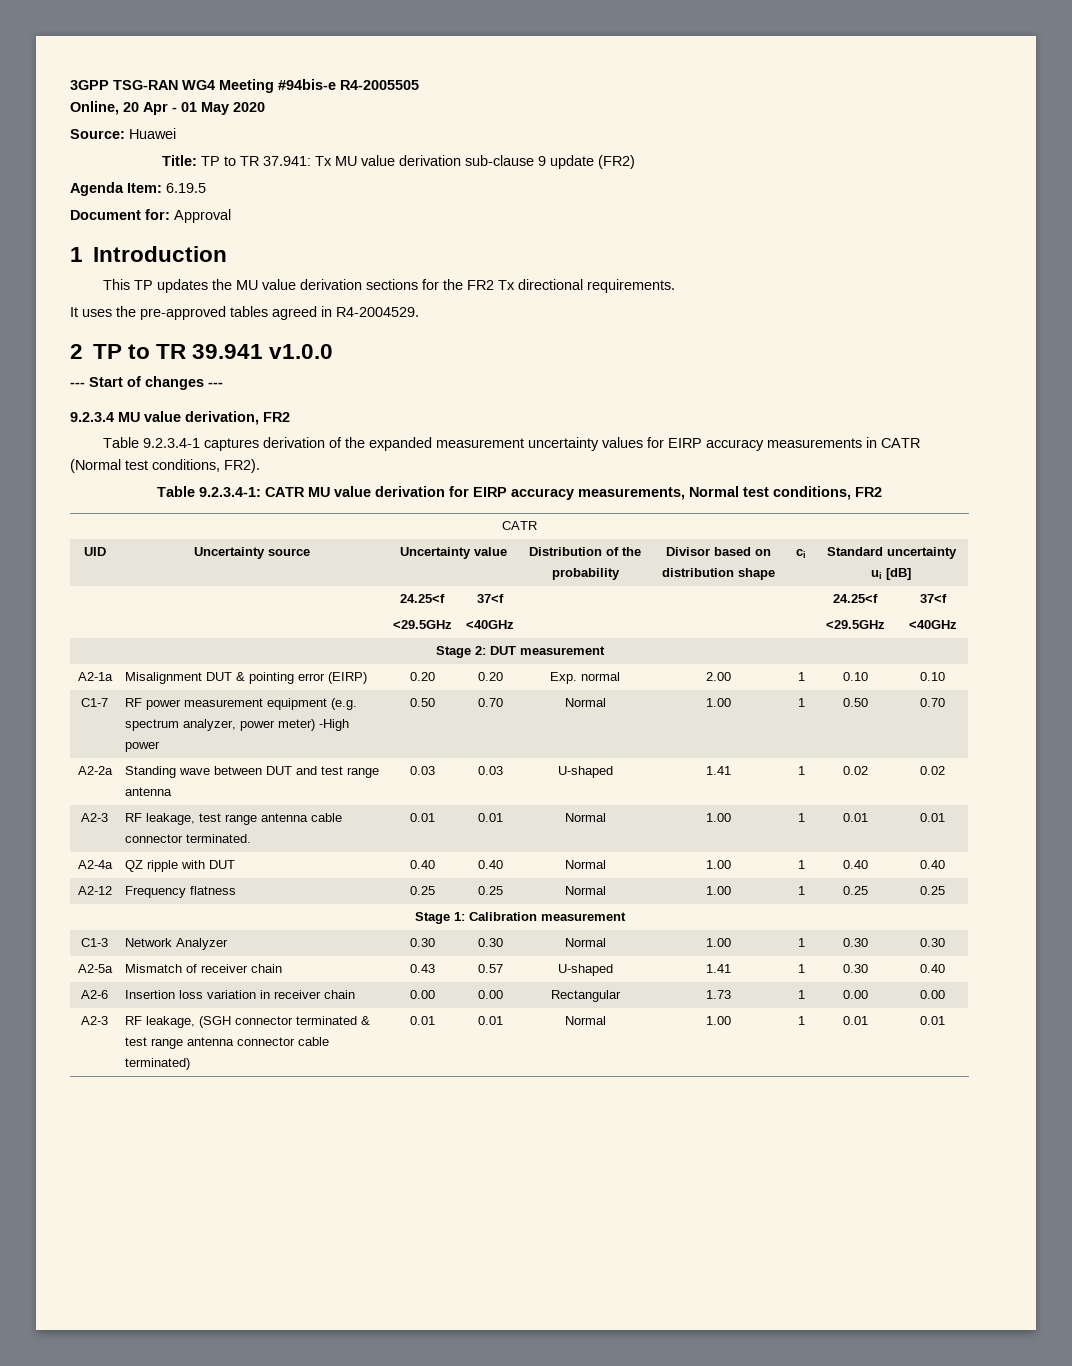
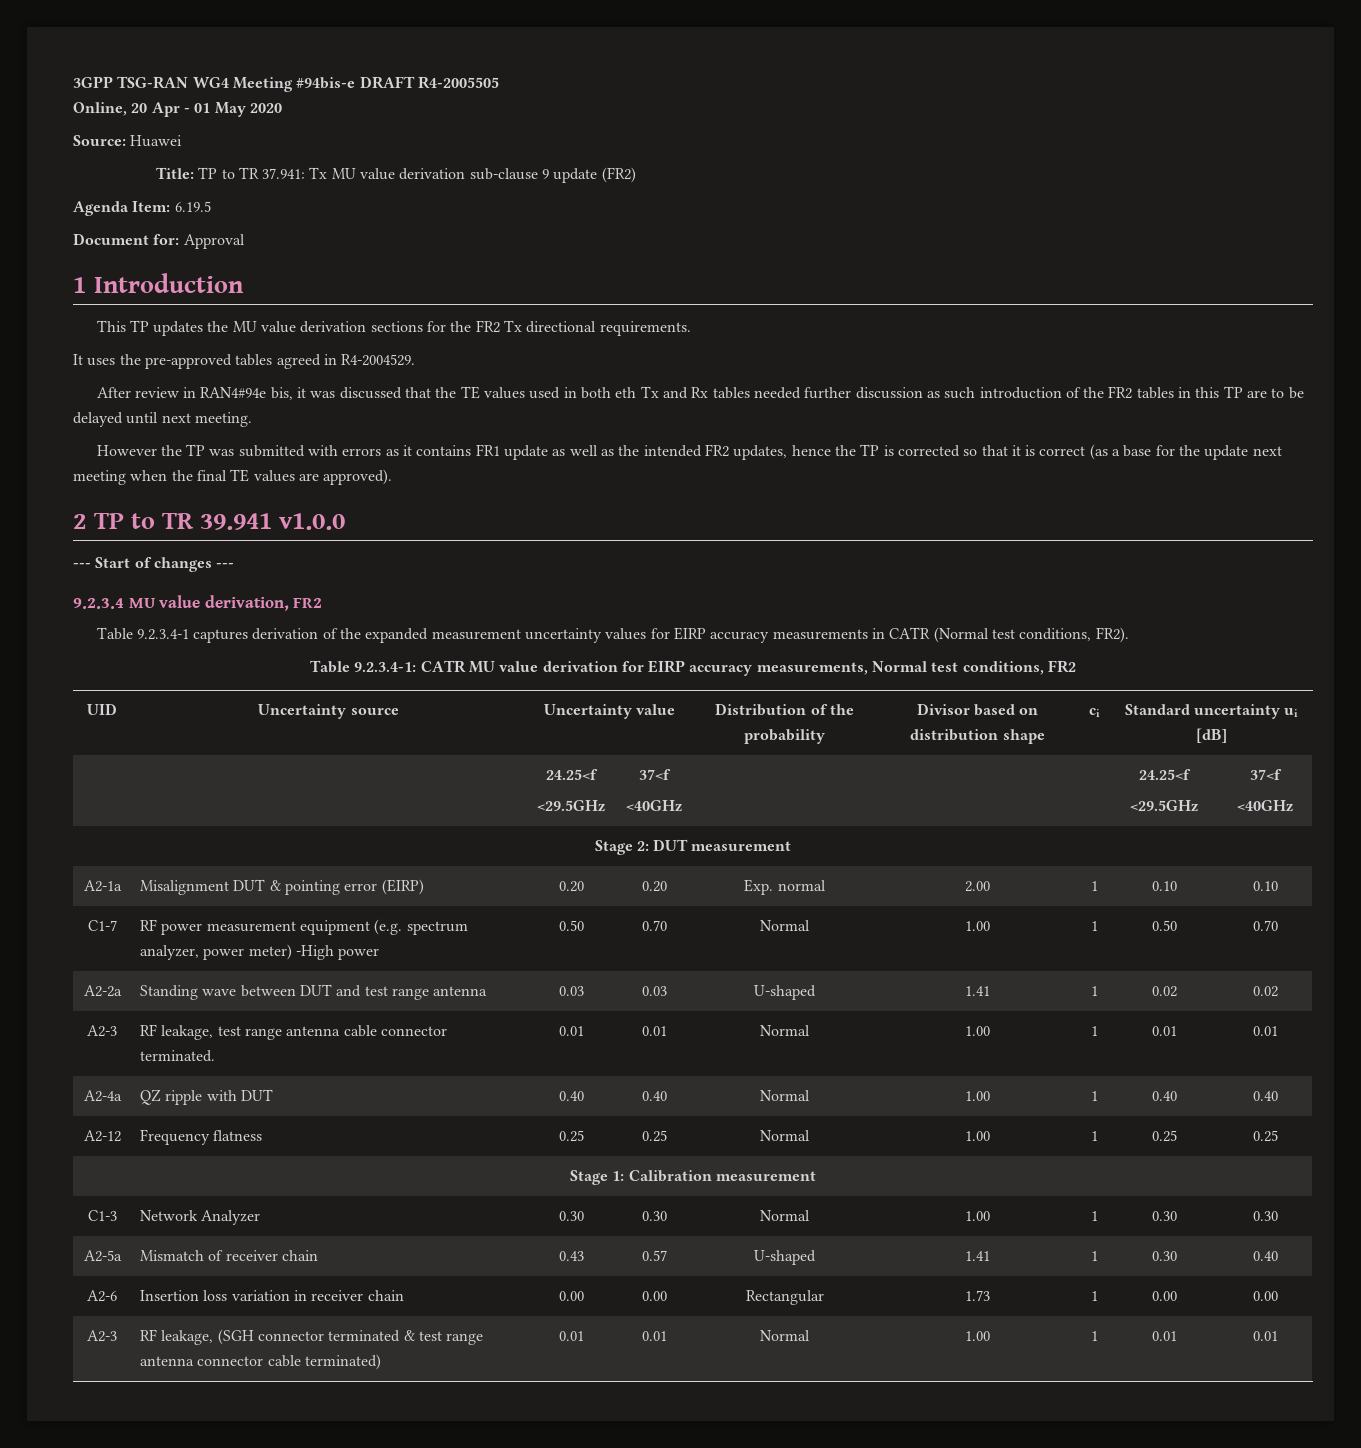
(336, 84) none -> [359,76,415,89] DRAFT
(419, 312) none -> [96,386,1304,400] [73,412,252,427] [96,444,1282,460] [73,469,393,485] // After review in RAN4#94e bis, it was discussed that the TE values used in both eth Tx and Rx tables needed further discussion as such introduction of the FR2 tables in this TP are to be delayed until next meeting. // However the TP was submitted with errors as it contains FR1 update as well as the intended FR2 updates, hence the TP is corrected so that it is correct (as a base for the update next meeting when the final TE values are approved).
[502,521,537,530] // CATR -> (1077, 666) none

